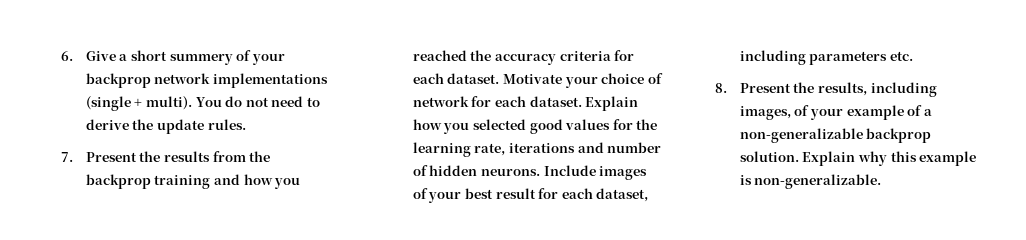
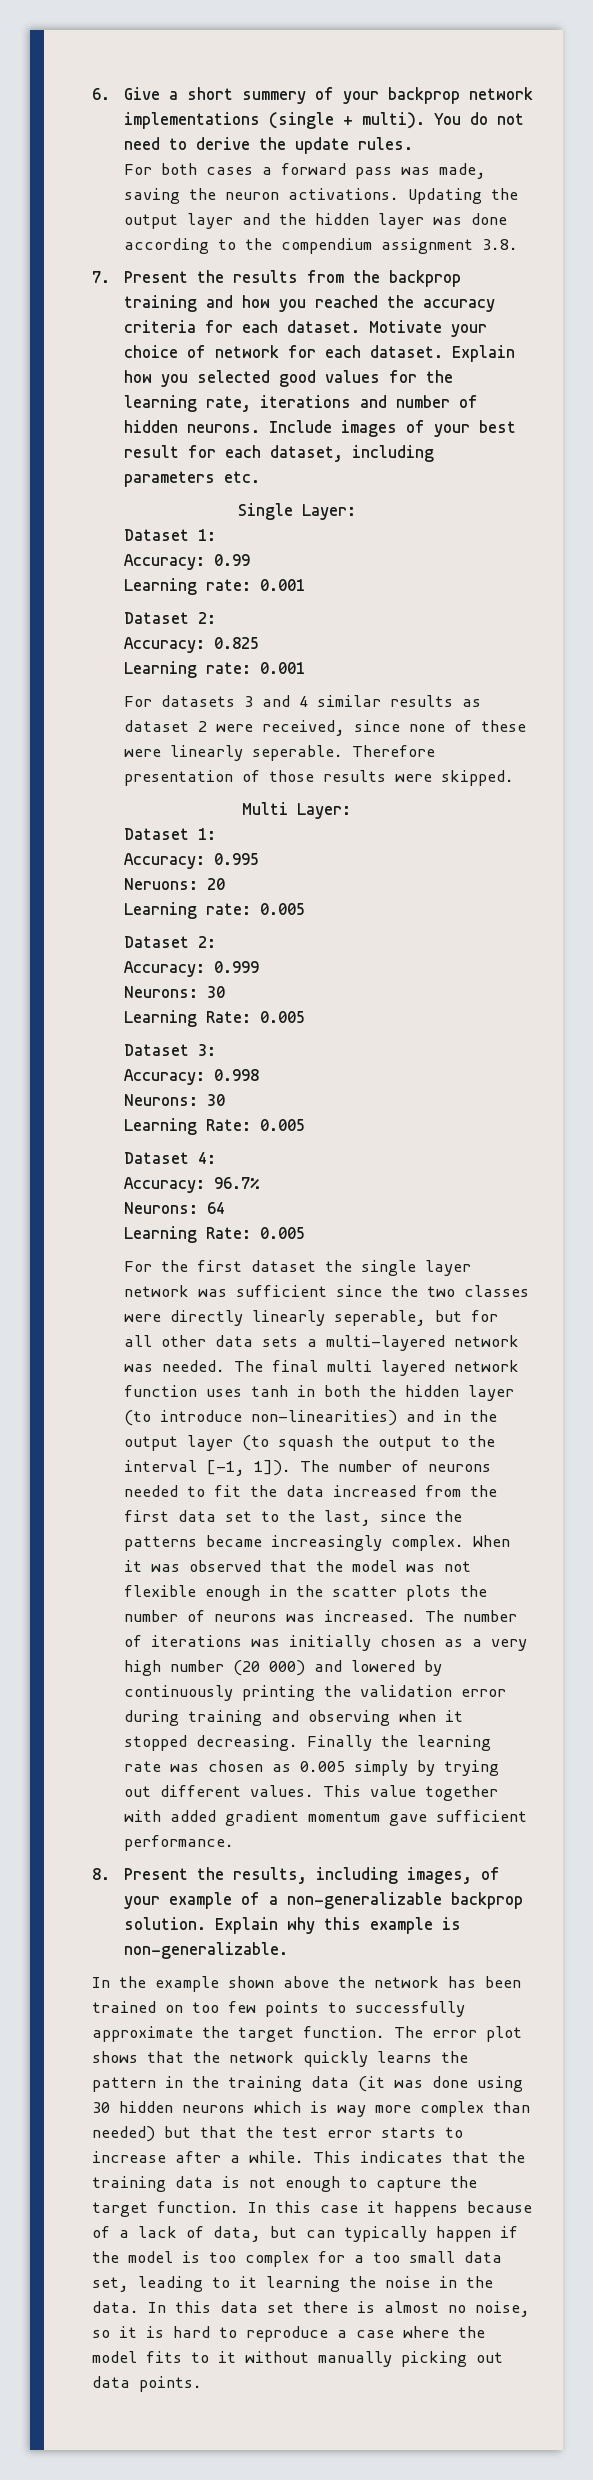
(246, 124) none -> [124,163,487,179] [124,188,519,204] [124,213,508,229] [124,238,519,254] // For both cases a forward pass was made, saving the neuron activations. Updating the output layer and the hidden layer was done according to the compendium assignment 3.8.
(914, 56) none -> [237,503,356,520] [124,529,217,541] [124,554,251,570] [124,578,306,595] [124,612,217,624] [124,637,260,653] [124,661,306,678] [124,695,482,707] [124,720,527,736] [124,745,436,761] [124,770,515,786] [242,802,351,819] [124,828,217,840] [124,853,260,869] [124,878,226,890] [124,902,306,919] [124,936,217,948] [124,961,260,977] [124,986,226,998] [124,1010,306,1027] [124,1044,217,1056] [124,1069,260,1085] [124,1094,226,1106] [124,1118,306,1135] [124,1152,217,1164] [124,1177,261,1193] [124,1202,226,1214] [124,1226,306,1243] [124,1260,472,1276] [124,1285,530,1297] [124,1310,499,1326] [124,1335,520,1351] [124,1360,520,1376] [124,1385,515,1401] [124,1410,498,1426] [124,1435,496,1451] [124,1460,492,1476] [124,1485,498,1497] [124,1510,463,1526] [124,1535,511,1551] [124,1560,472,1572] [124,1585,488,1601] [124,1610,518,1622] [124,1635,528,1651] [124,1660,443,1676] [124,1685,507,1701] [124,1710,464,1726] [124,1735,492,1751] [124,1760,500,1776] [124,1785,499,1801] [124,1810,528,1826] [124,1835,235,1851] // Single Layer: // Dataset 1: // Accuracy: 0.99 // Learning rate: 0.001 // Dataset 2: // Accuracy: 0.825 // Learning rate: 0.001 // For datasets 3 and 4 similar results as dataset 2 were received, since none of these were linearly seperable. Therefore presentation of those results were skipped. // Multi Layer: // Dataset 1: // Accuracy: 0.995 // Neruons: 20 // Learning rate: 0.005 // Dataset 2: // Accuracy: 0.999 // Neurons: 30 // Learning Rate: 0.005 // Dataset 3: // Accuracy: 0.998 // Neurons: 30 // Learning Rate: 0.005 // Dataset 4: // Accuracy: 96.7% // Neurons: 64 // Learning Rate: 0.005 // For the first dataset the single layer network was sufficient since the two classes were directly linearly seperable, but for all other data sets a multi-layered network was needed. The final multi layered network function uses tanh in both the hidden layer (to introduce non-linearities) and in the output layer (to squash the output to the interval [-1, 1]). The number of neurons needed to fit the data increased from the first data set to the last, since the patterns became increasingly complex. When it was observed that the model was not flexible enough in the scatter plots the number of neurons was increased. The number of iterations was initially chosen as a very high number (20 000) and lowered by continuously printing the validation error during training and observing when it stopped decreasing. Finally the learning rate was chosen as 0.005 simply by trying out different values. This value together with added gradient momentum gave sufficient performance.
(882, 181) none -> [91,1976,521,1992] [91,2001,465,2017] [91,2026,522,2042] [91,2051,468,2067] [91,2076,523,2092] [91,2101,530,2117] [91,2126,463,2142] [91,2151,525,2163] [91,2176,477,2192] [91,2201,532,2217] [91,2226,518,2242] [91,2251,502,2267] [91,2276,493,2292] [91,2301,530,2317] [91,2326,485,2342] [91,2351,503,2367] [91,2376,202,2392] // In the example shown above the network has been trained on too few points to successfully approximate the target function. The error plot shows that the network quickly learns the pattern in the training data (it was done using 30 hidden neurons which is way more complex than needed) but that the test error starts to increase after a while. This indicates that the training data is not enough to capture the target function. In this case it happens because of a lack of data, but can typically happen if the model is too complex for a too small data set, leading to it learning the noise in the data. In this data set there is almost no noise, so it is hard to reproduce a case where the model fits to it without manually picking out data points.

